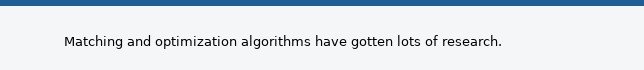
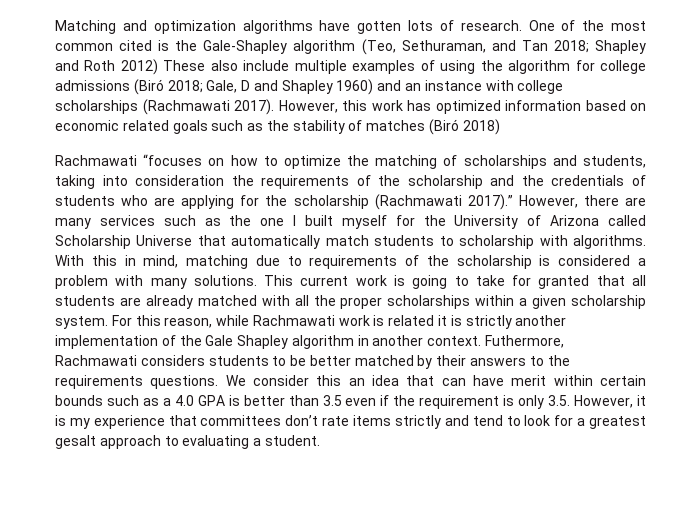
(502, 40) none -> [528,20,646,31] [55,39,646,55] [55,59,646,75] [55,79,564,95] [55,99,646,115] [55,119,500,135] [55,154,646,169] [55,175,646,189] [55,194,646,210] [55,215,647,229] [55,235,647,249] [55,255,646,269] [55,275,646,289] [55,295,647,309] [55,315,567,329] [55,335,565,349] [55,355,570,369] [55,375,646,389] [55,395,647,409] [55,415,646,429] [55,435,320,449] One of the most common cited is the Gale-Shapley algorithm (Teo, Sethuraman, and Tan 2018; Shapley and Roth 2012) These also include multiple examples of using the algorithm for college admissions (Biró 2018; Gale, D and Shapley 1960) and an instance with college scholarships (Rachmawati 2017). However, this work has optimized information based on economic related goals such as the stability of matches (Biró 2018) // Rachmawati “focuses on how to optimize the matching of scholarships and students, taking into consideration the requirements of the scholarship and the credentials of students who are applying for the scholarship (Rachmawati 2017).” However, there are many services such as the one I built myself for the University of Arizona called Scholarship Universe that automatically match students to scholarship with algorithms. With this in mind, matching due to requirements of the scholarship is considered a problem with many solutions. This current work is going to take for granted that all students are already matched with all the proper scholarships within a given scholarship system. For this reason, while Rachmawati work is related it is strictly another implementation of the Gale Shapley algorithm in another context. Futhermore, Rachmawati considers students to be better matched by their answers to the requirements questions. We consider this an idea that can have merit within certain bounds such as a 4.0 GPA is better than 3.5 even if the requirement is only 3.5. However, it is my experience that committees don’t rate items strictly and tend to look for a greatest gesalt approach to evaluating a student.

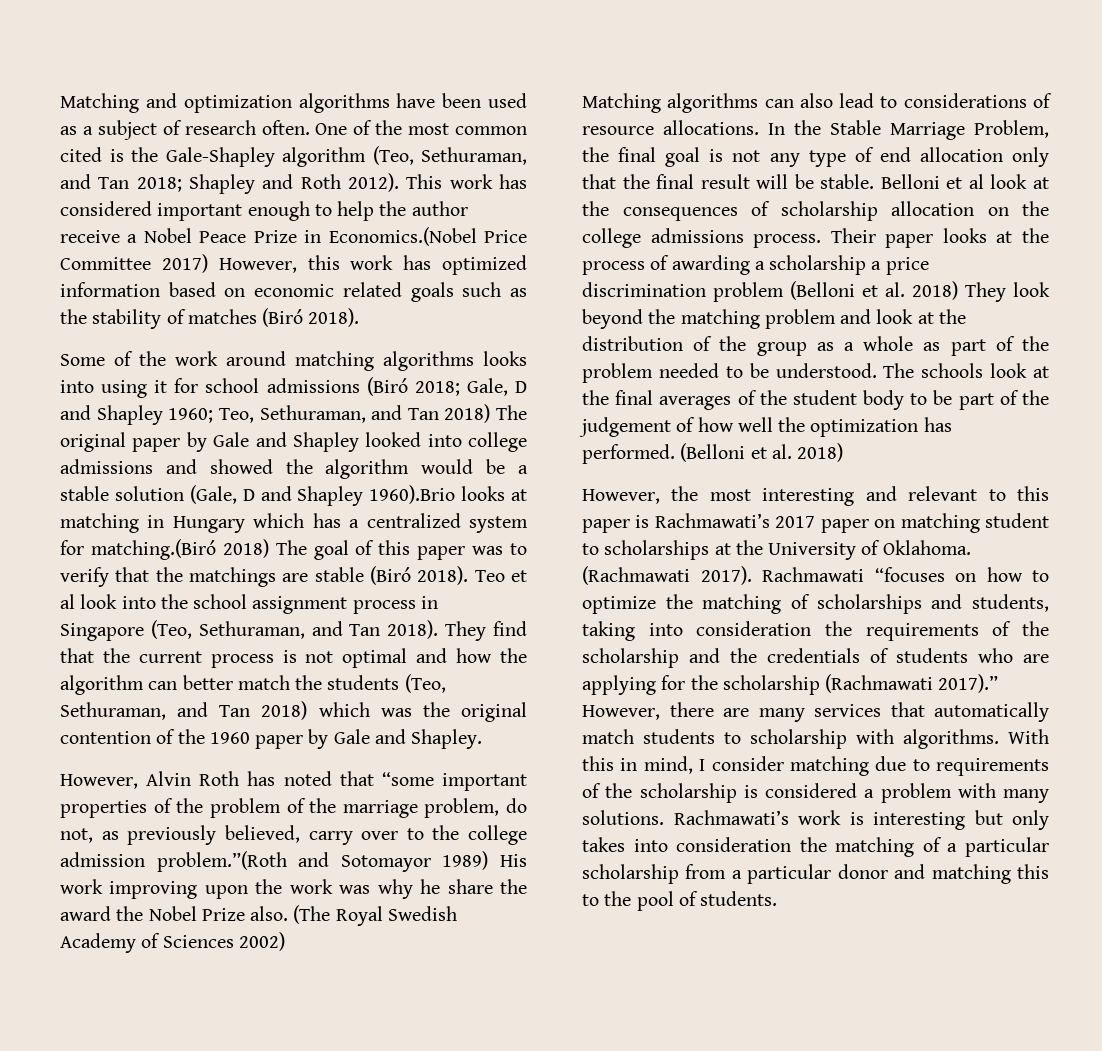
[357,20,522,34] gotten lots of research. -> [442,93,527,108] [60,120,310,140] been used as a subject of research often.
[120,59,646,75] [55,79,564,95] [55,99,274,115] 2012) These also include multiple examples of using the algorithm for college admissions (Biró 2018; Gale, D and Shapley 1960) and an instance with college scholarships (Rachmawati 2017). -> [348,173,527,192] [60,201,468,221] [60,227,527,246] [60,254,208,273] 2012). This work has considered important enough to help the author receive a Nobel Peace Prize in Economics.(Nobel Price Committee 2017)
[462,119,500,135] 2018) // -> [308,308,360,327] [60,351,527,371] [60,377,527,398] [60,404,527,425] [60,432,527,452] [60,459,528,479] [60,485,527,506] [60,513,528,533] [60,539,528,560] [60,566,527,587] [60,594,438,614] [60,620,527,641] [60,648,528,668] [60,674,446,695] [60,701,527,722] [60,729,483,749] [60,771,527,791] [60,798,527,818] [60,825,527,845] [60,851,528,872] [60,879,528,899] [60,905,457,926] [60,932,285,953] [582,93,1052,113] [582,120,1049,140] [582,147,1049,167] [582,174,1049,189] [582,201,1049,221] [582,228,1049,248] [582,255,929,275] [582,281,1050,302] [582,309,966,329] [582,336,1049,356] [582,363,1049,383] [582,390,1049,410] [579,417,952,437] [582,443,844,464] [582,486,1049,506] [582,513,1049,533] [582,540,971,560] [582,566,752,585] 2018). // Some of the work around matching algorithms looks into using it for school admissions (Biró 2018; Gale, D and Shapley 1960; Teo, Sethuraman, and Tan 2018) The original paper by Gale and Shapley looked into college admissions and showed the algorithm would be a stable solution (Gale, D and Shapley 1960).Brio looks at matching in Hungary which has a centralized system for matching.(Biró 2018) The goal of this paper was to verify that the matchings are stable (Biró 2018). Teo et al look into the school assignment process in Singapore (Teo, Sethuraman, and Tan 2018). They find that the current process is not optimal and how the algorithm can better match the students (Teo, Sethuraman, and Tan 2018) which was the original contention of the 1960 paper by Gale and Shapley. // However, Alvin Roth has noted that “some important properties of the problem of the marriage problem, do not, as previously believed, carry over to the college admission problem.”(Roth and Sotomayor 1989) His work improving upon the work was why he share the award the Nobel Prize also. (The Royal Swedish Academy of Sciences 2002) // Matching algorithms can also lead to considerations of resource allocations. In the Stable Marriage Problem, the final goal is not any type of end allocation only that the final result will be stable. Belloni et al look at the consequences of scholarship allocation on the college admissions process. Their paper looks at the process of awarding a scholarship a price discrimination problem (Belloni et al. 2018) They look beyond the matching problem and look at the distribution of the group as a whole as part of the problem needed to be understood. The schools look at the final averages of the student body to be part of the judgement of how well the optimization has performed. (Belloni et al. 2018) // However, the most interesting and relevant to this paper is Rachmawati’s 2017 paper on matching student to scholarships at the University of Oklahoma. (Rachmawati 2017).
[163,215,647,229] [55,235,193,249] such as the one I built myself for the University of Arizona called Scholarship Universe -> (881, 710) none
(179, 261) none -> [699,756,784,771] I consider
[264,275,646,289] [55,295,647,309] [55,315,567,329] [55,335,565,349] [55,355,570,369] [55,375,646,389] [55,395,647,409] [55,415,646,429] [55,435,320,449] This current work is going to take for granted that all students are already matched with all the proper scholarships within a given scholarship system. For this reason, while Rachmawati work is related it is strictly another implementation of the Gale Shapley algorithm in another context. Futhermore, Rachmawati considers students to be better matched by their answers to the requirements questions. We consider this an idea that can have merit within certain bounds such as a 4.0 GPA is better than 3.5 even if the requirement is only 3.5. However, it is my experience that committees don’t rate items strictly and tend to look for a greatest gesalt approach to evaluating a student. -> [673,810,1049,830] [582,837,1049,857] [582,864,1049,884] [582,891,778,911] Rachmawati’s work is interesting but only takes into consideration the matching of a particular scholarship from a particular donor and matching this to the pool of students.

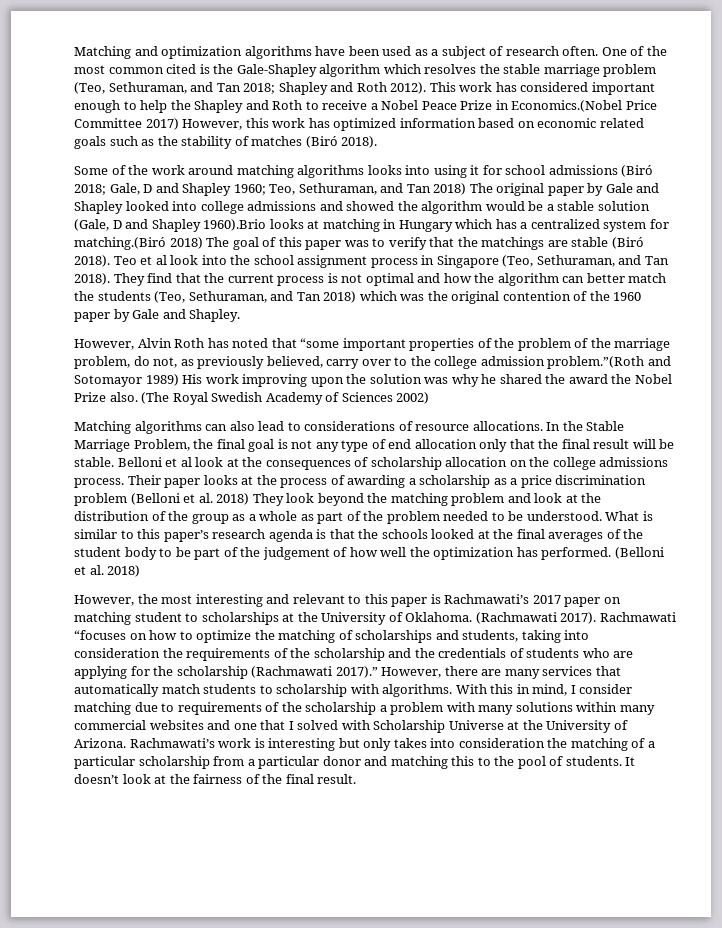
(366, 157) none -> [383,64,657,77] which resolves the stable marriage problem
[411,201,468,216] author -> [194,100,319,113] Shapley and Roth to
[289,879,333,894] work -> [369,374,422,384] solution
[447,879,493,894] share -> [499,374,542,384] shared
(867, 265) none -> [493,478,507,485] as
[883,363,1028,378] The schools look -> [605,511,653,521] [74,529,475,542] What is similar to this paper’s research agenda is that the schools looked
[743,783,857,798] is considered -> (377, 708) none
[582,810,664,825] solutions. -> [515,702,655,715] [74,720,628,733] [74,738,126,748] solutions within many commercial websites and one that I solved with Scholarship Universe at the University of Arizona.
(778, 898) none -> [625,757,636,766] [74,774,357,784] It doesn’t look at the fairness of the final result.

